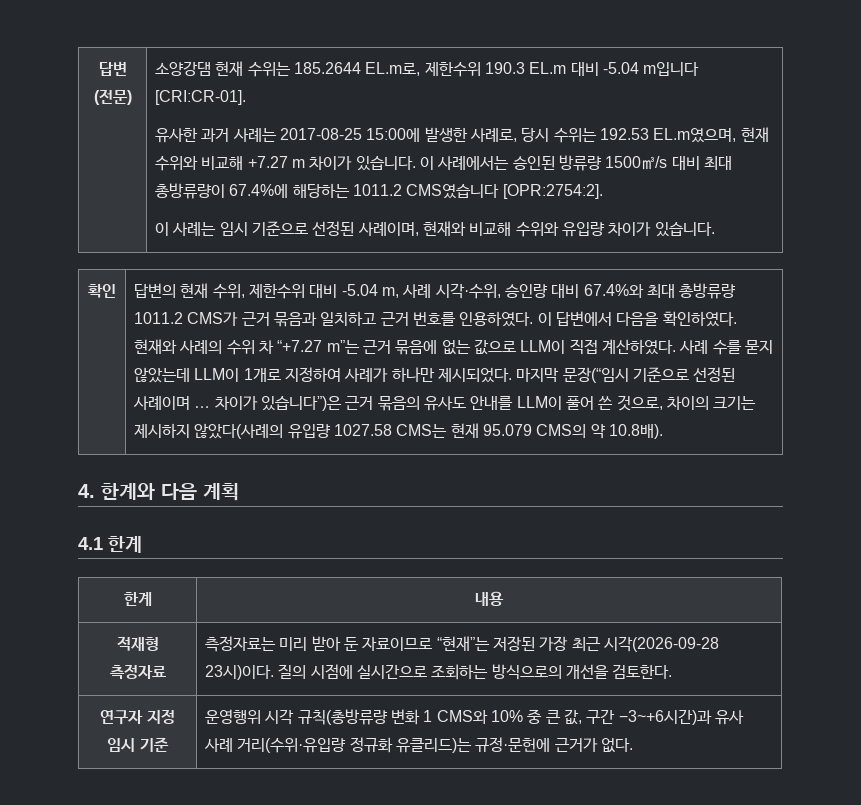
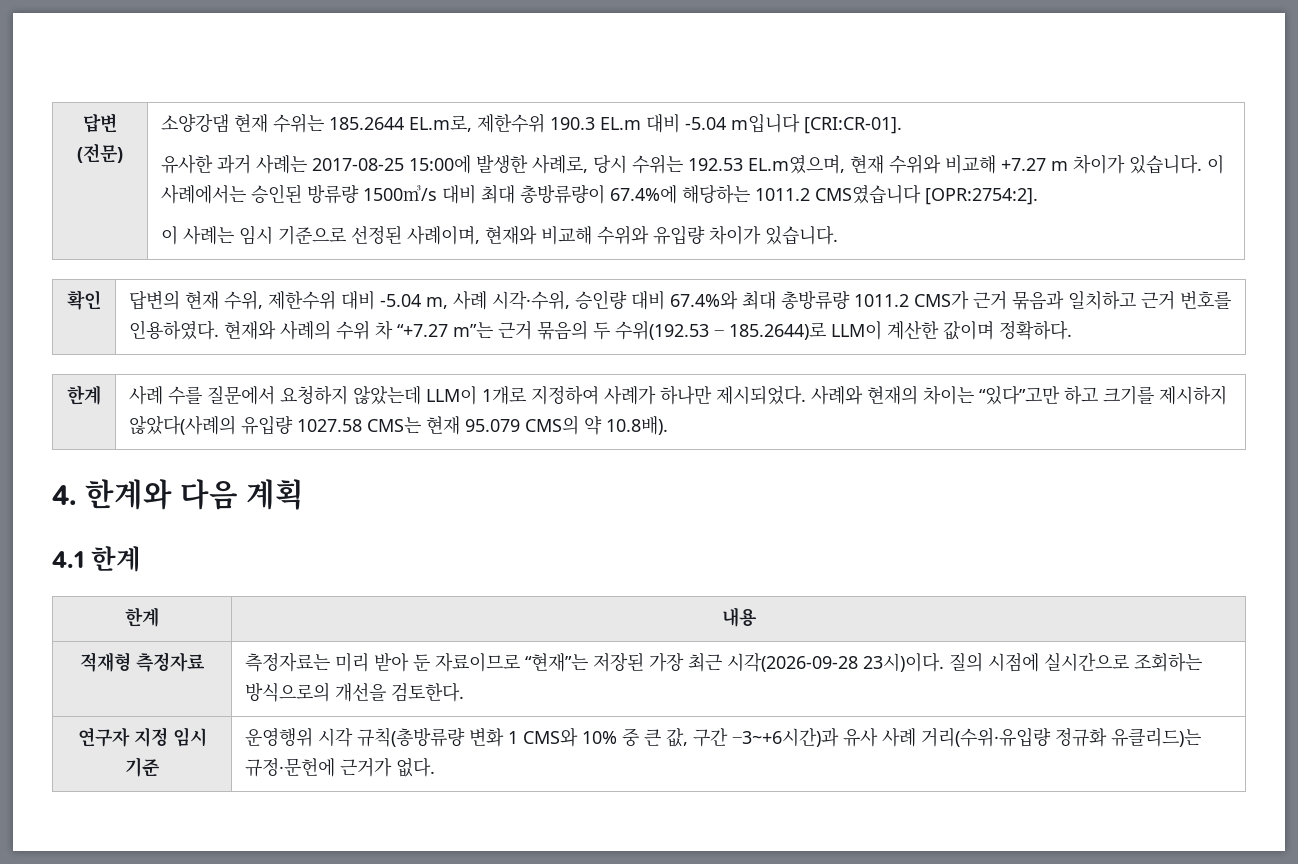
[537,311,737,327] 이 답변에서 다음을 확인하였다. -> (220, 330) none
[395,339,773,355] 묶음에 없는 값으로 LLM이 직접 계산하였다. 사례 수를 묻지 -> [537,320,1073,340] [67,385,101,405] [129,385,349,405] 묶음의 두 수위(192.53 − 185.2644)로 LLM이 계산한 값이며 정확하다. // 한계 | 사례 수를 질문에서 요청하지
[516,367,736,383] [133,395,757,411] 마지막 문장(“임시 기준으로 선정된 사례이며 … 차이가 있습니다”)은 근거 묶음의 유사도 안내를 LLM이 풀어 쓴 것으로, 차이의 크기는 -> [811,385,1155,405] 사례와 현재의 차이는 “있다”고만 하고 크기를

